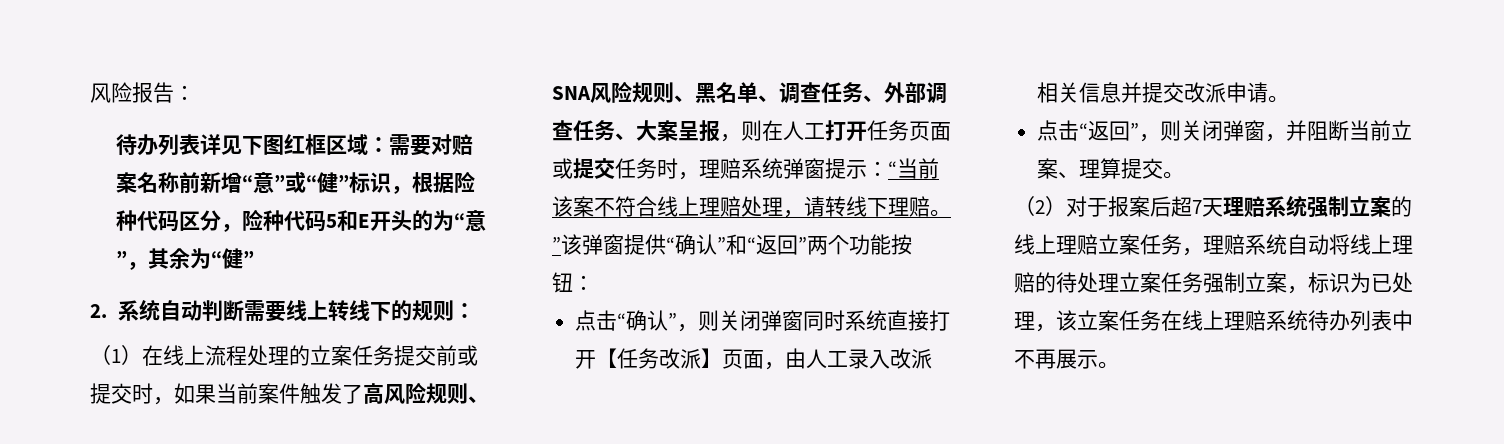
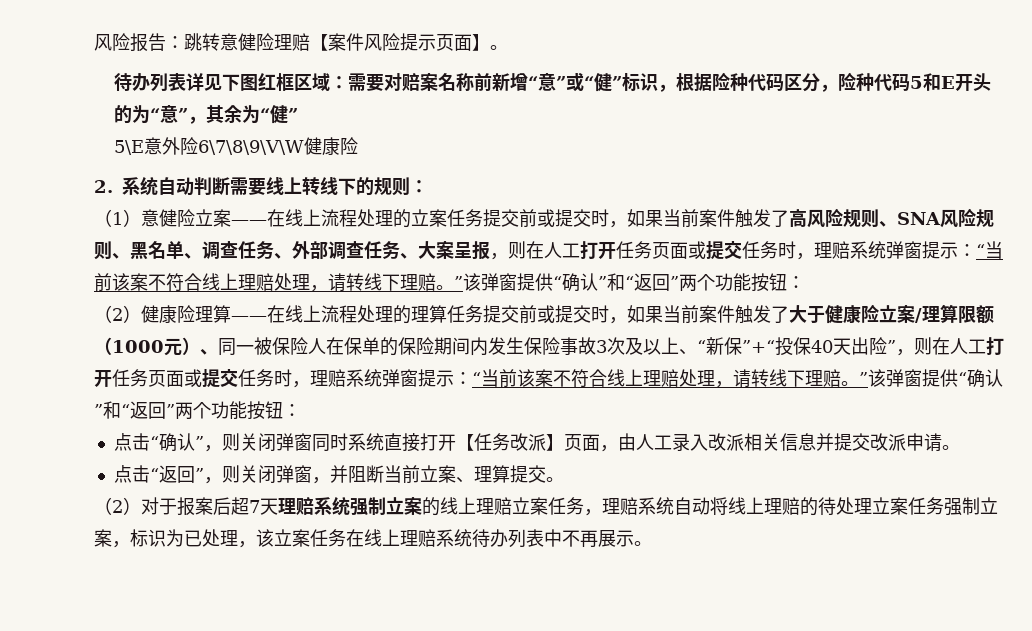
(195, 92) none -> [184,33,508,51] 跳转意健险理赔【案件风险提示页面】。
(254, 258) none -> [114,137,359,156] // 5\E意外险6\7\8\9\V\W健康险
(142, 355) none -> [141,209,267,227] 意健险立案——
(594, 282) none -> [94,304,994,324] [94,337,1004,356] [94,368,1003,388] [94,401,301,420] // （2）健康险理算——在线上流程处理的理算任务提交前或提交时，如果当前案件触发了大于健康险立案/理算限额（1000元）、同一被保险人在保单的保险期间内发生保险事故3次及以上、“新保”+“投保40天出险”，则在人工打开任务页面或提交任务时，理赔系统弹窗提示：“当前该案不符合线上理赔处理，请转线下理赔。”该弹窗提供“确认”和“返回”两个功能按钮：

